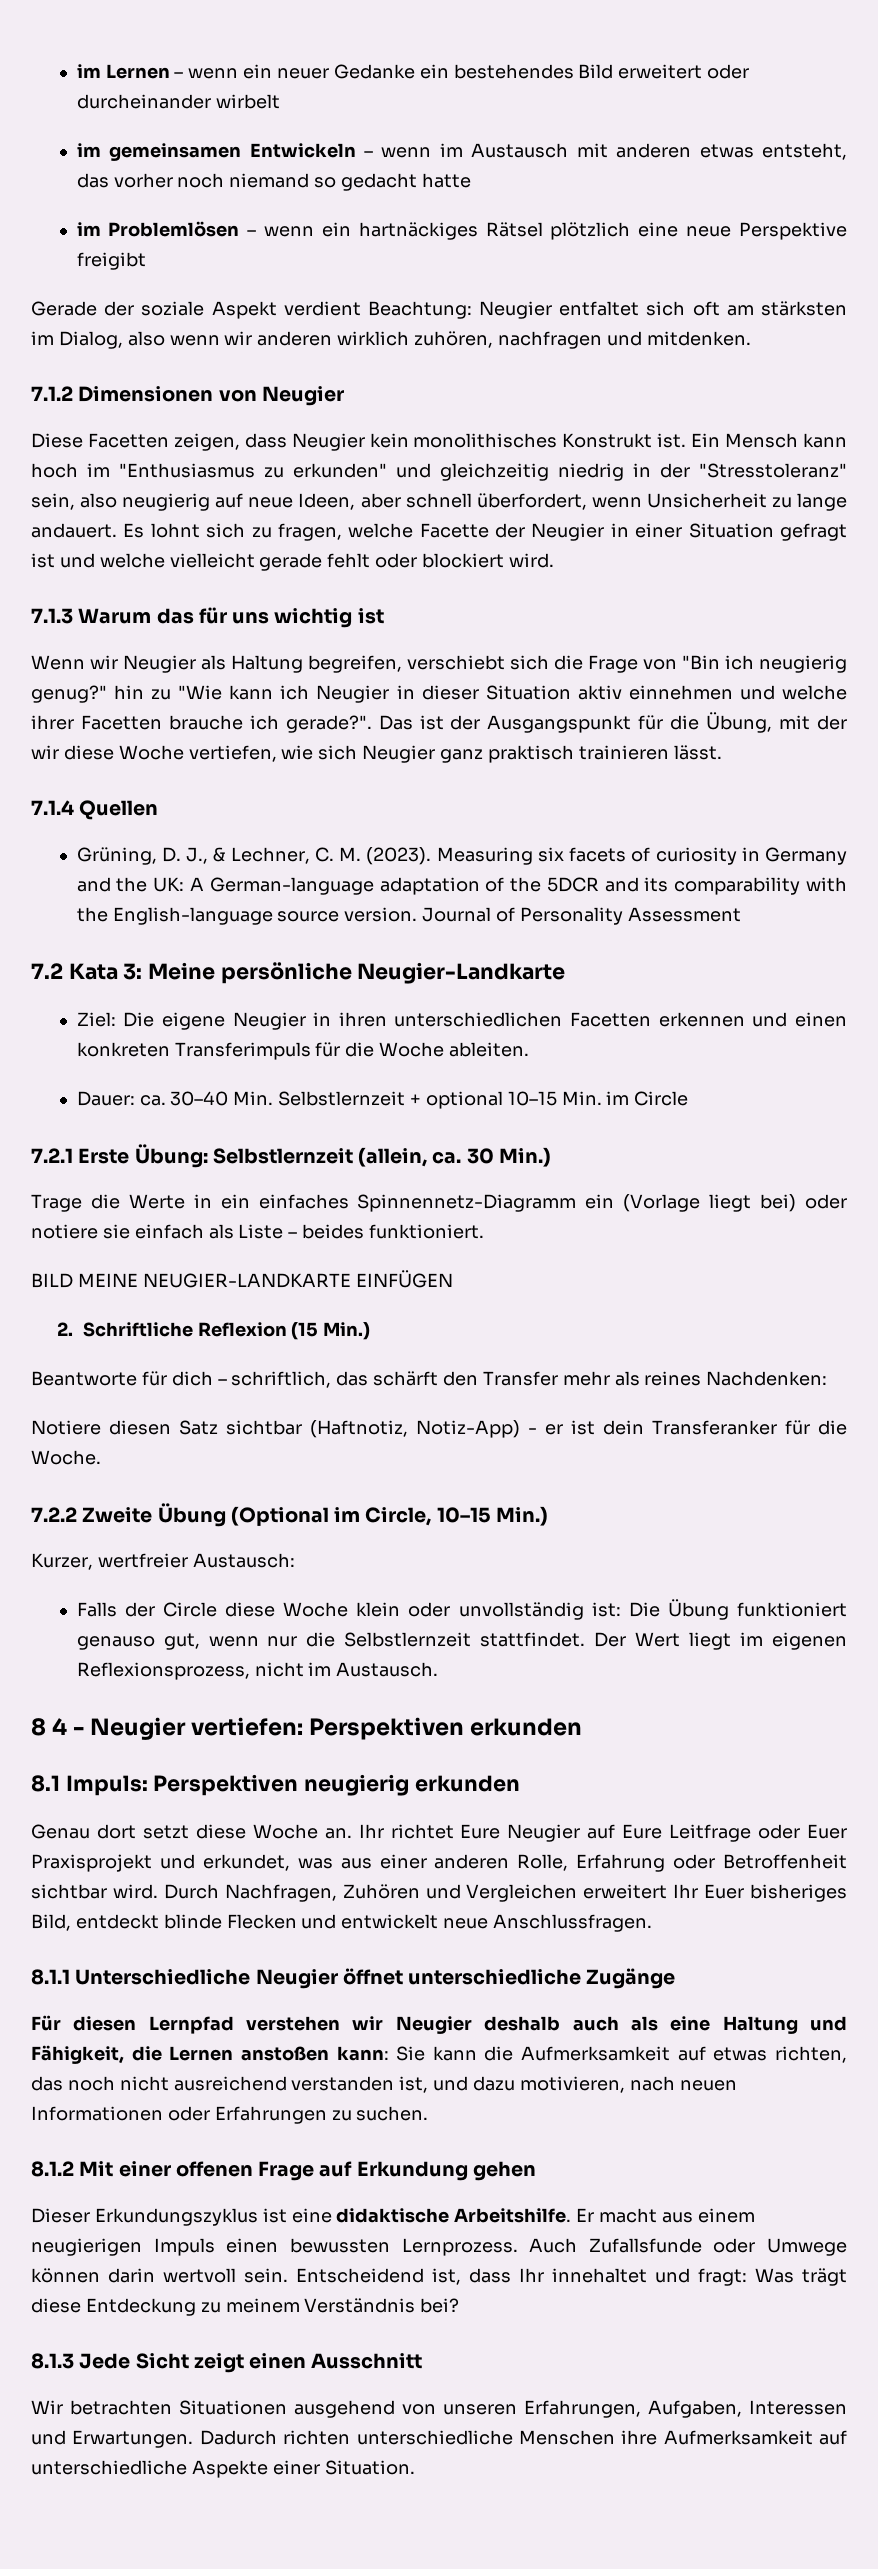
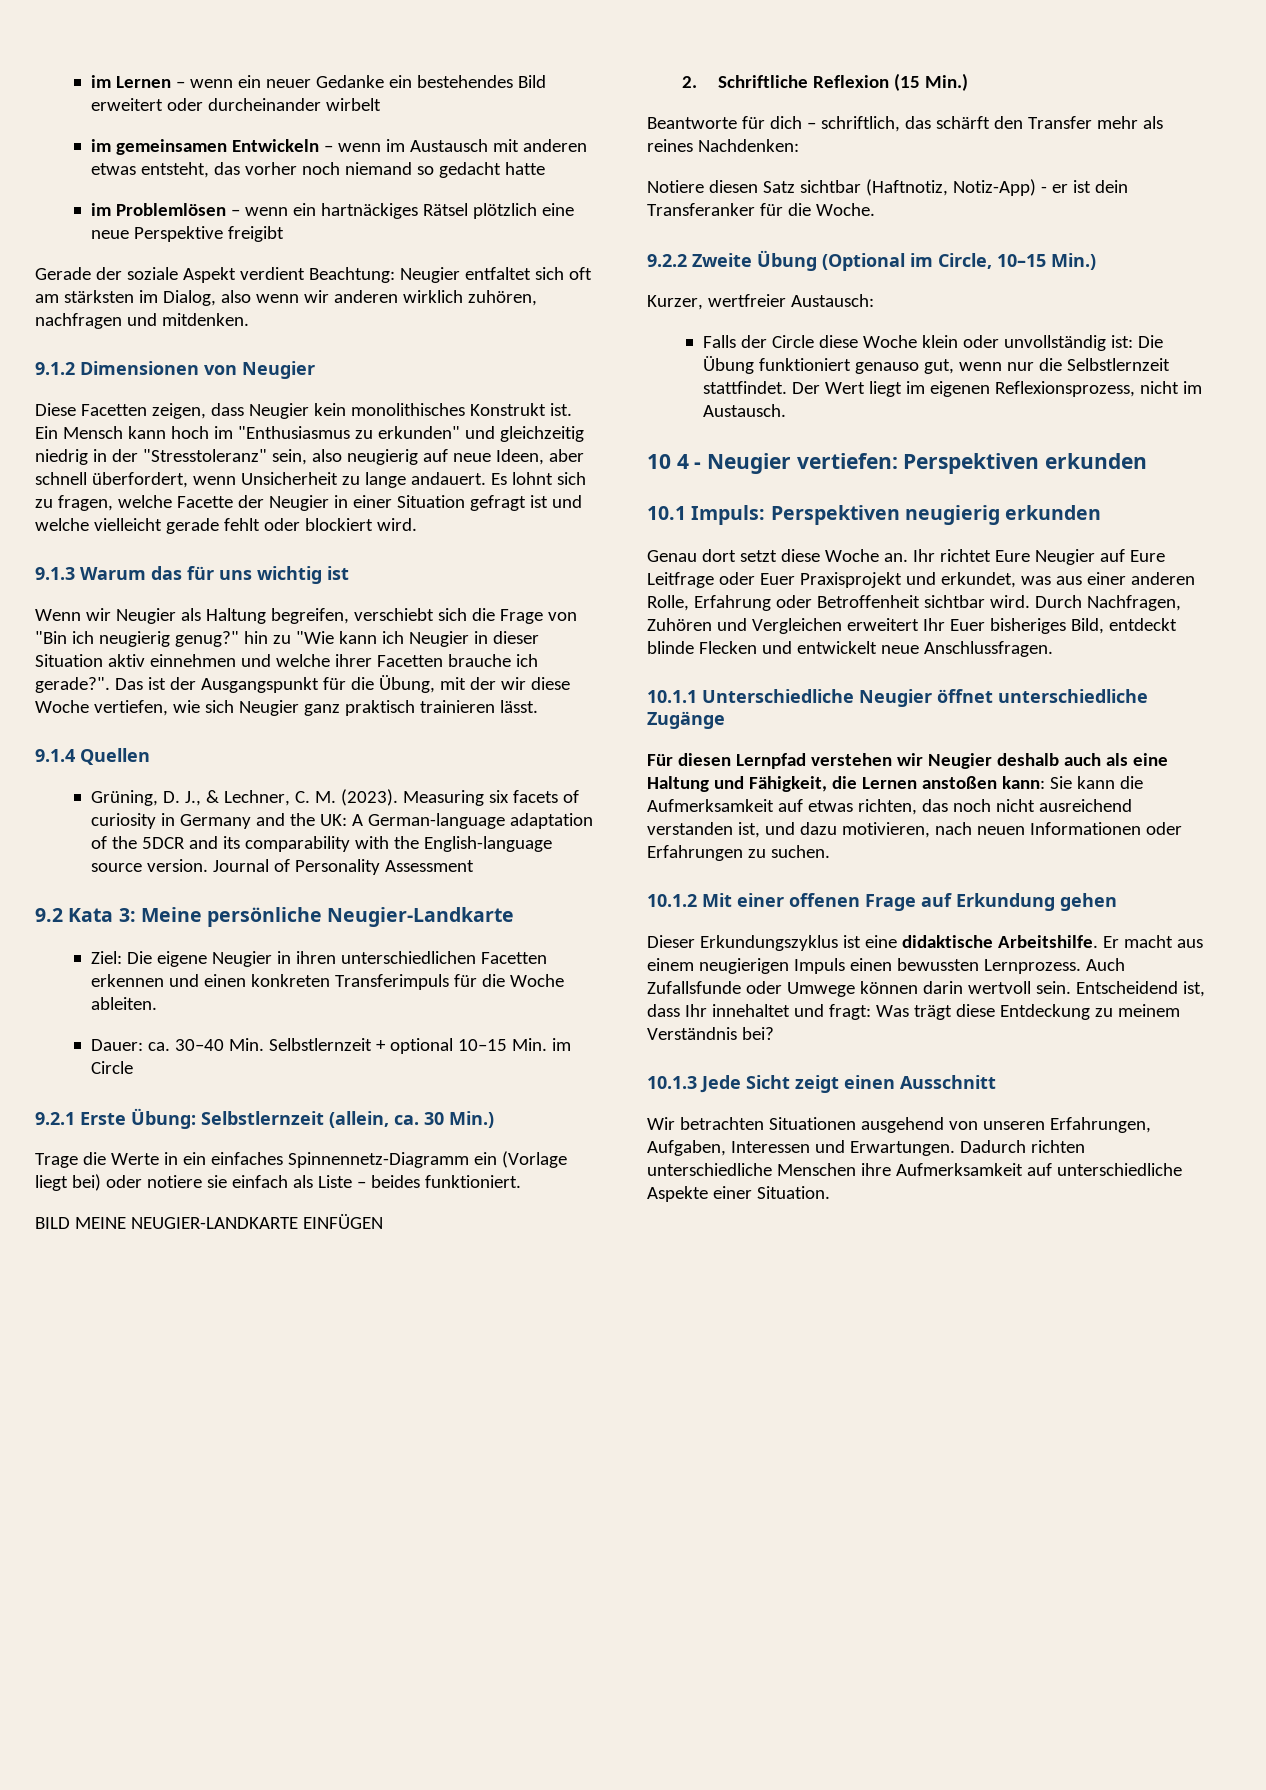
[31,386,73,401] 7.1.2 -> [35,362,75,375] 9.1.2
[31,608,73,624] 7.1.3 -> [35,567,75,580] 9.1.3
[31,800,74,815] 7.1.4 -> [35,749,75,762] 9.1.4
[31,963,63,979] 7.2 -> [35,908,63,922] 9.2
[31,1148,73,1163] 7.2.1 -> [35,1112,75,1125] 9.2.1
[31,1507,77,1522] 7.2.2 -> [647,254,687,267] 9.2.2
[31,1718,46,1736] 8 -> [647,454,671,469] 10
[31,1775,60,1792] 8.1 -> [647,506,686,520] 10.1
[31,1969,70,1985] 8.1.1 -> [647,690,697,703] 10.1.1
[31,2161,74,2177] 8.1.2 -> [647,894,697,907] 10.1.2
[31,2353,74,2369] 8.1.3 -> [647,1076,697,1089] 10.1.3

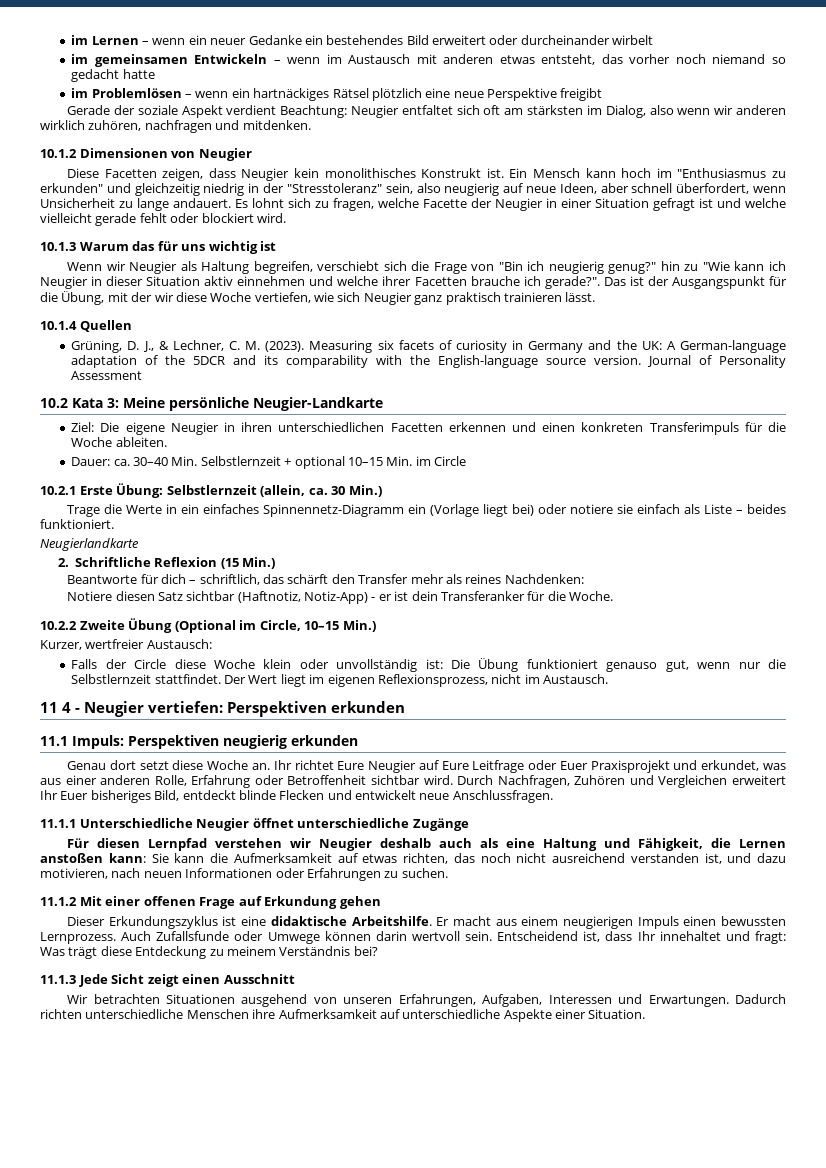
[35,362,75,375] 9.1.2 -> [40,149,77,158] 10.1.2
[35,567,75,580] 9.1.3 -> [40,242,76,251] 10.1.3
[35,749,75,762] 9.1.4 -> [40,321,77,330] 10.1.4
[35,908,63,922] 9.2 -> [40,398,68,408] 10.2
[35,1112,75,1125] 9.2.1 -> [40,486,76,495] 10.2.1
[35,1214,383,1229] BILD MEINE NEUGIER-LANDKARTE EINFÜGEN -> [40,538,139,551] Neugierlandkarte
[647,254,687,267] 9.2.2 -> [40,621,77,630] 10.2.2
[647,454,671,469] 10 -> [40,702,58,713] 11
[647,506,686,520] 10.1 -> [40,736,68,746] 11.1
[647,690,697,703] 10.1.1 -> [40,819,76,828] 11.1.1
[647,894,697,907] 10.1.2 -> [40,897,77,906] 11.1.2
[647,1076,697,1089] 10.1.3 -> [40,975,76,984] 11.1.3

